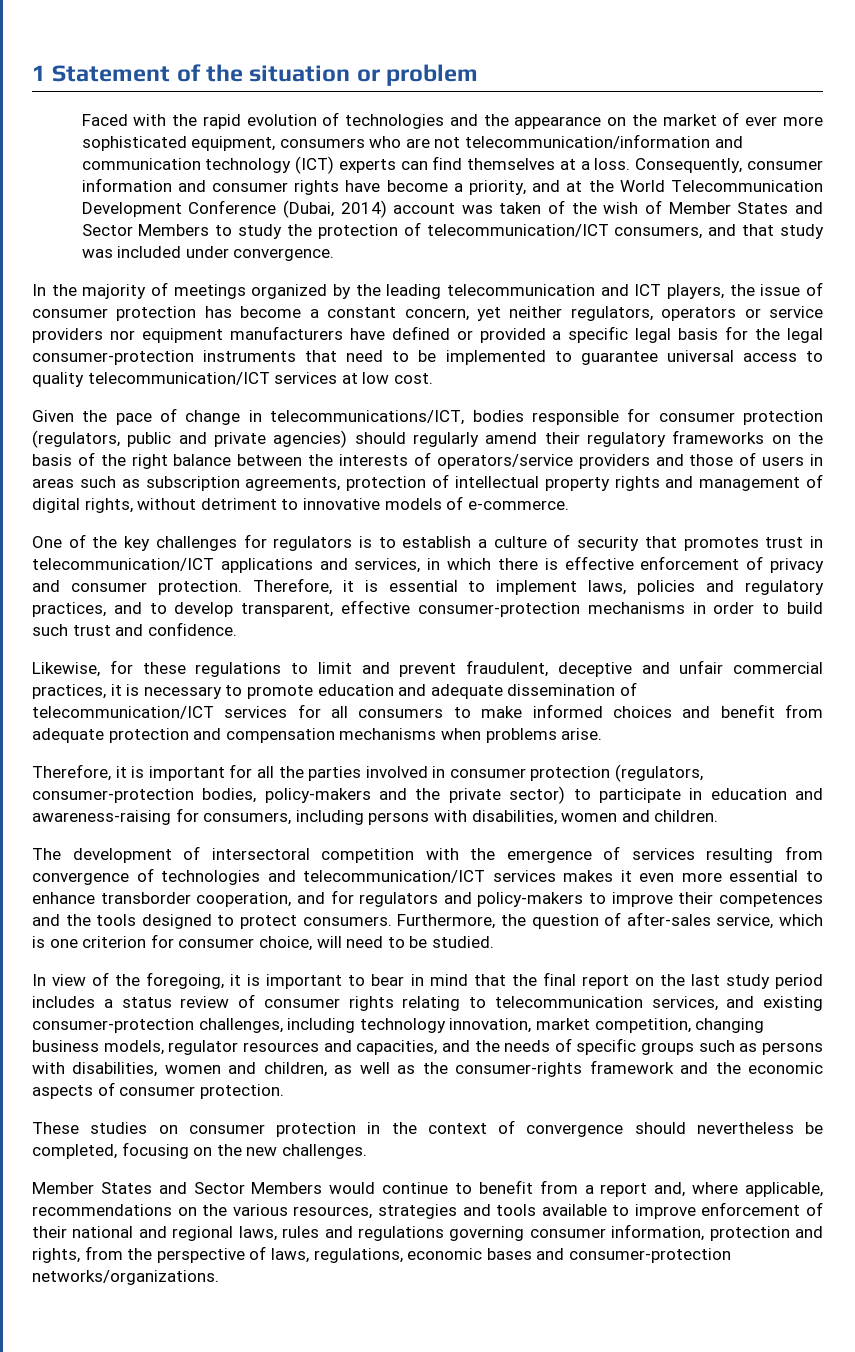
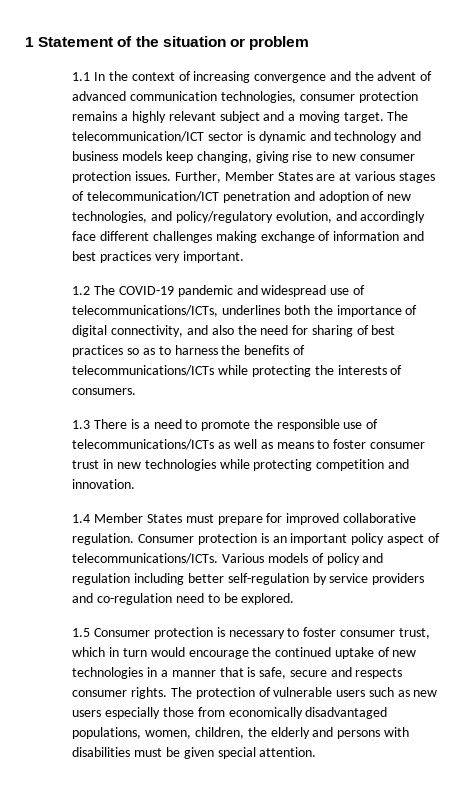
[81,112,823,129] [81,134,743,151] [81,156,824,174] [81,178,823,195] [81,200,823,218] [81,222,824,239] [81,246,335,261] [32,282,823,299] [32,306,823,321] [32,326,824,343] [32,350,824,365] [32,372,433,387] [32,408,824,425] [32,430,824,448] [32,452,824,469] [32,474,824,491] [32,496,569,513] [32,534,824,551] [32,556,825,573] [32,578,824,595] [32,600,824,617] [32,622,237,636] [32,660,823,677] [32,682,637,699] [32,704,824,719] [32,728,603,743] [32,764,704,782] [32,786,824,804] [32,808,719,825] [32,846,823,863] [32,868,823,885] [32,890,823,907] [32,912,823,929] [32,934,494,951] [32,972,823,989] [32,994,823,1011] [32,1018,765,1033] [32,1038,823,1055] [32,1060,823,1077] [32,1082,284,1099] [32,1120,823,1137] [32,1142,367,1159] [32,1180,823,1197] [32,1202,824,1219] [32,1224,823,1241] [32,1246,731,1263] [32,1270,219,1285] Faced with the rapid evolution of technologies and the appearance on the market of ever more sophisticated equipment, consumers who are not telecommunication/information and communication technology (ICT) experts can find themselves at a loss. Consequently, consumer information and consumer rights have become a priority, and at the World Telecommunication Development Conference (Dubai, 2014) account was taken of the wish of Member States and Sector Members to study the protection of telecommunication/ICT consumers, and that study was included under convergence. // In the majority of meetings organized by the leading telecommunication and ICT players, the issue of consumer protection has become a constant concern, yet neither regulators, operators or service providers nor equipment manufacturers have defined or provided a specific legal basis for the legal consumer-protection instruments that need to be implemented to guarantee universal access to quality telecommunication/ICT services at low cost. // Given the pace of change in telecommunications/ICT, bodies responsible for consumer protection (regulators, public and private agencies) should regularly amend their regulatory frameworks on the basis of the right balance between the interests of operators/service providers and those of users in areas such as subscription agreements, protection of intellectual property rights and management of digital rights, without detriment to innovative models of e-commerce. // One of the key challenges for regulators is to establish a culture of security that promotes trust in telecommunication/ICT applications and services, in which there is effective enforcement of privacy and consumer protection. Therefore, it is essential to implement laws, policies and regulatory practices, and to develop transparent, effective consumer-protection mechanisms in order to build such trust and confidence. // Likewise, for these regulations to limit and prevent fraudulent, deceptive and unfair commercial practices, it is necessary to promote education and adequate dissemination of telecommunication/ICT services for all consumers to make informed choices and benefit from adequate protection and compensation mechanisms when problems arise. // Therefore, it is important for all the parties involved in consumer protection (regulators, consumer-protection bodies, policy-makers and the private sector) to participate in education and awareness-raising for consumers, including persons with disabilities, women and children. // The development of intersectoral competition with the emergence of services resulting from convergence of technologies and telecommunication/ICT services makes it even more essential to enhance transborder cooperation, and for regulators and policy-makers to improve their competences and the tools designed to protect consumers. Furthermore, the question of after-sales service, which is one criterion for consumer choice, will need to be studied. // In view of the foregoing, it is important to bear in mind that the final report on the last study period includes a status review of consumer rights relating to telecommunication services, and existing consumer-protection challenges, including technology innovation, market competition, changing business models, regulator resources and capacities, and the needs of specific groups such as persons with disabilities, women and children, as well as the consumer-rights framework and the economic aspects of consumer protection. // These studies on consumer protection in the context of convergence should nevertheless be completed, focusing on the new challenges. // Member States and Sector Members would continue to benefit from a report and, where applicable, recommendations on the various resources, strategies and tools available to improve enforcement of their national and regional laws, rules and regulations governing consumer information, protection and rights, from the perspective of laws, regulations, economic bases and consumer-protection networks/organizations. -> [72,71,433,83] [72,91,418,103] [72,111,409,123] [72,131,422,143] [72,151,415,163] [72,171,435,183] [72,191,412,203] [72,211,426,223] [72,231,424,243] [72,251,244,263] [72,285,365,297] [72,305,418,317] [72,325,396,337] [72,345,305,357] [72,365,403,377] [72,388,137,395] [72,419,379,431] [72,439,425,450] [72,459,409,471] [72,479,136,489] [72,513,416,525] [72,533,440,545] [72,553,384,565] [72,573,425,585] [72,593,295,605] [72,627,430,639] [72,647,417,659] [72,667,403,679] [72,687,438,699] [72,707,388,719] [72,727,409,739] [72,747,317,759] 1.1 In the context of increasing convergence and the advent of advanced communication technologies, consumer protection remains a highly relevant subject and a moving target. The telecommunication/ICT sector is dynamic and technology and business models keep changing, giving rise to new consumer protection issues. Further, Member States are at various stages of telecommunication/ICT penetration and adoption of new technologies, and policy/regulatory evolution, and accordingly face different challenges making exchange of information and best practices very important. // 1.2 The COVID-19 pandemic and widespread use of telecommunications/ICTs, underlines both the importance of digital connectivity, and also the need for sharing of best practices so as to harness the benefits of telecommunications/ICTs while protecting the interests of consumers. // 1.3 There is a need to promote the responsible use of telecommunications/ICTs as well as means to foster consumer trust in new technologies while protecting competition and innovation. // 1.4 Member States must prepare for improved collaborative regulation. Consumer protection is an important policy aspect of telecommunications/ICTs. Various models of policy and regulation including better self-regulation by service providers and co-regulation need to be explored. // 1.5 Consumer protection is necessary to foster consumer trust, which in turn would encourage the continued uptake of new technologies in a manner that is safe, secure and respects consumer rights. The protection of vulnerable users such as new users especially those from economically disadvantaged populations, women, children, the elderly and persons with disabilities must be given special attention.

